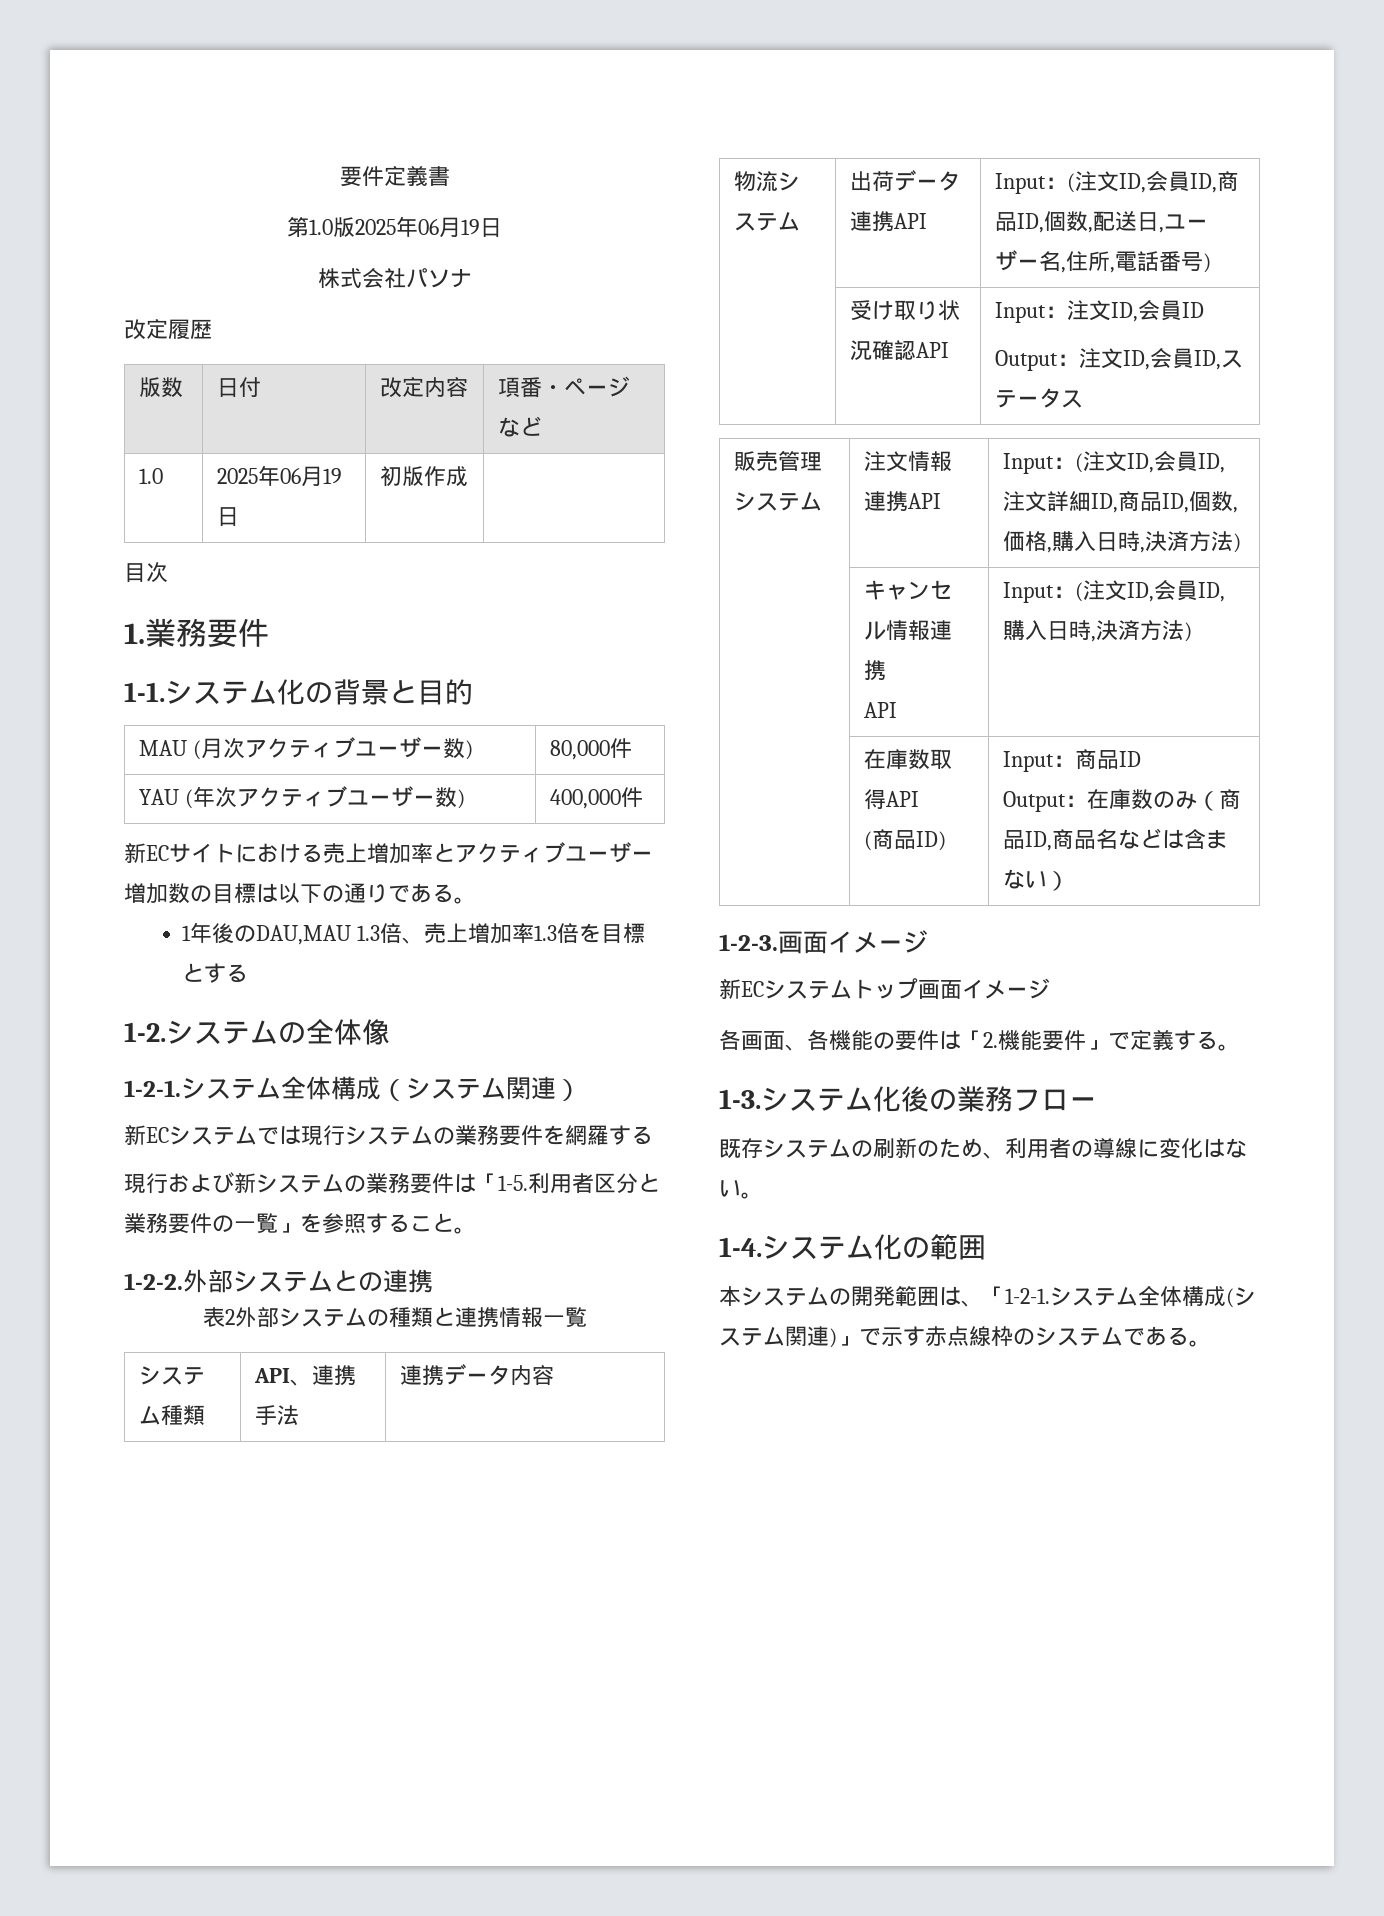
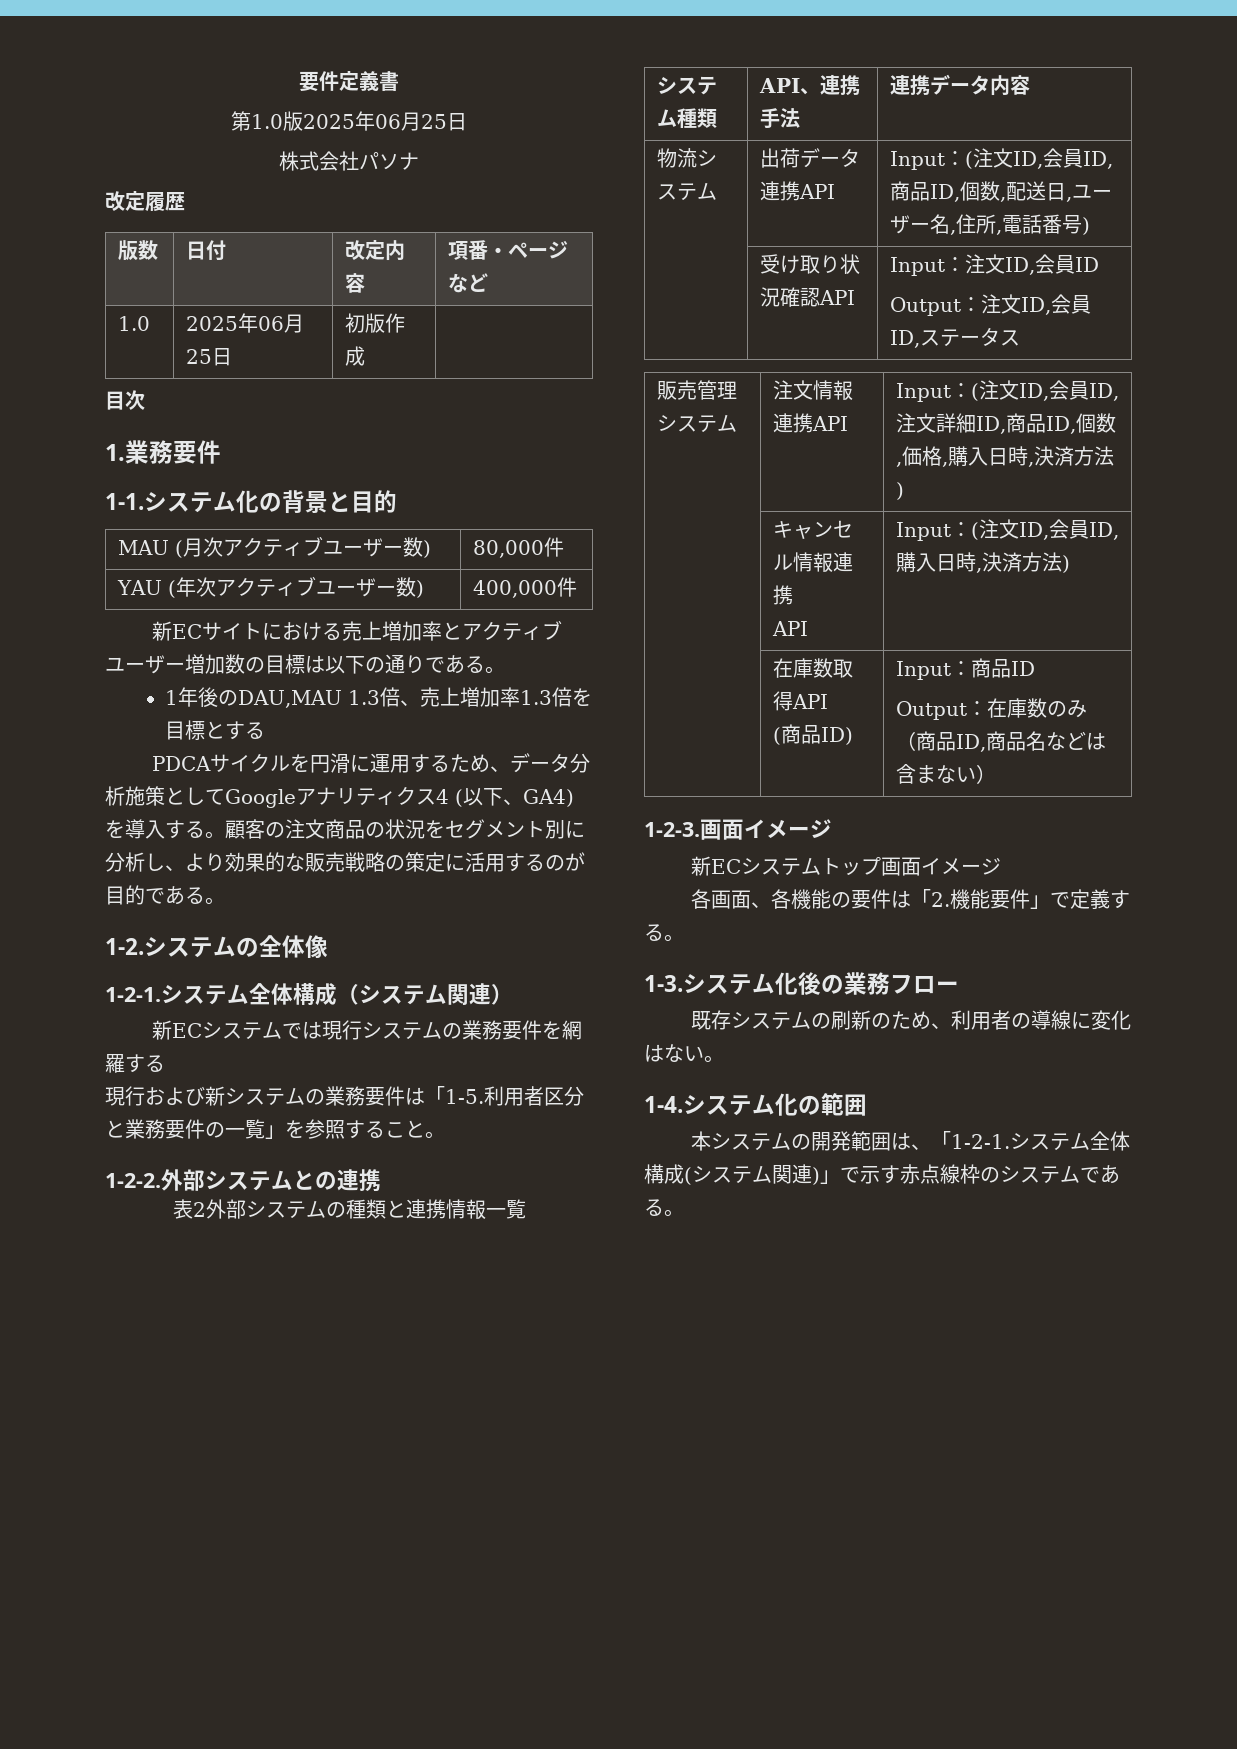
[461,219,480,235] 19 -> [421,114,447,129] 25
[323,468,343,484] 19 -> [185,349,212,364] 25
(249, 973) none -> [151,753,590,773] [105,786,574,808] [105,819,585,839] [105,852,585,872] [105,885,225,905] // PDCAサイクルを円滑に運用するため、データ分析施策としてGoogleアナリティクス4 (以下、GA4)を導入する。顧客の注文商品の状況をセグメント別に分析し、より効果的な販売戦略の策定に活用するのが目的である。

